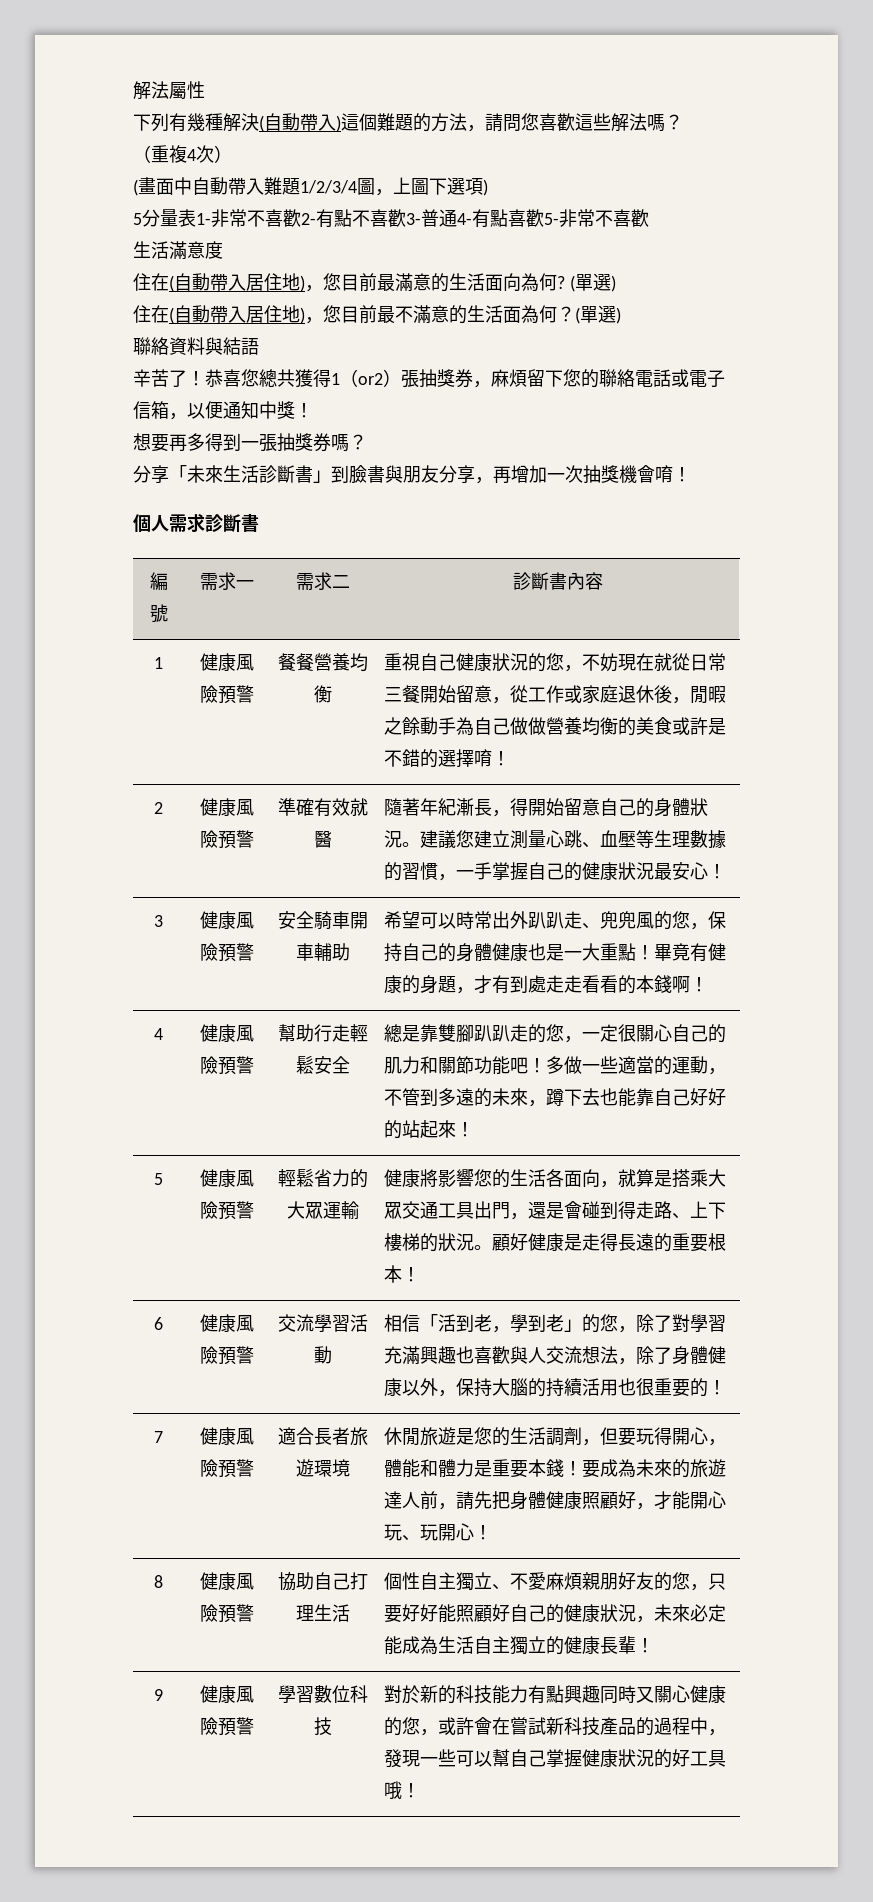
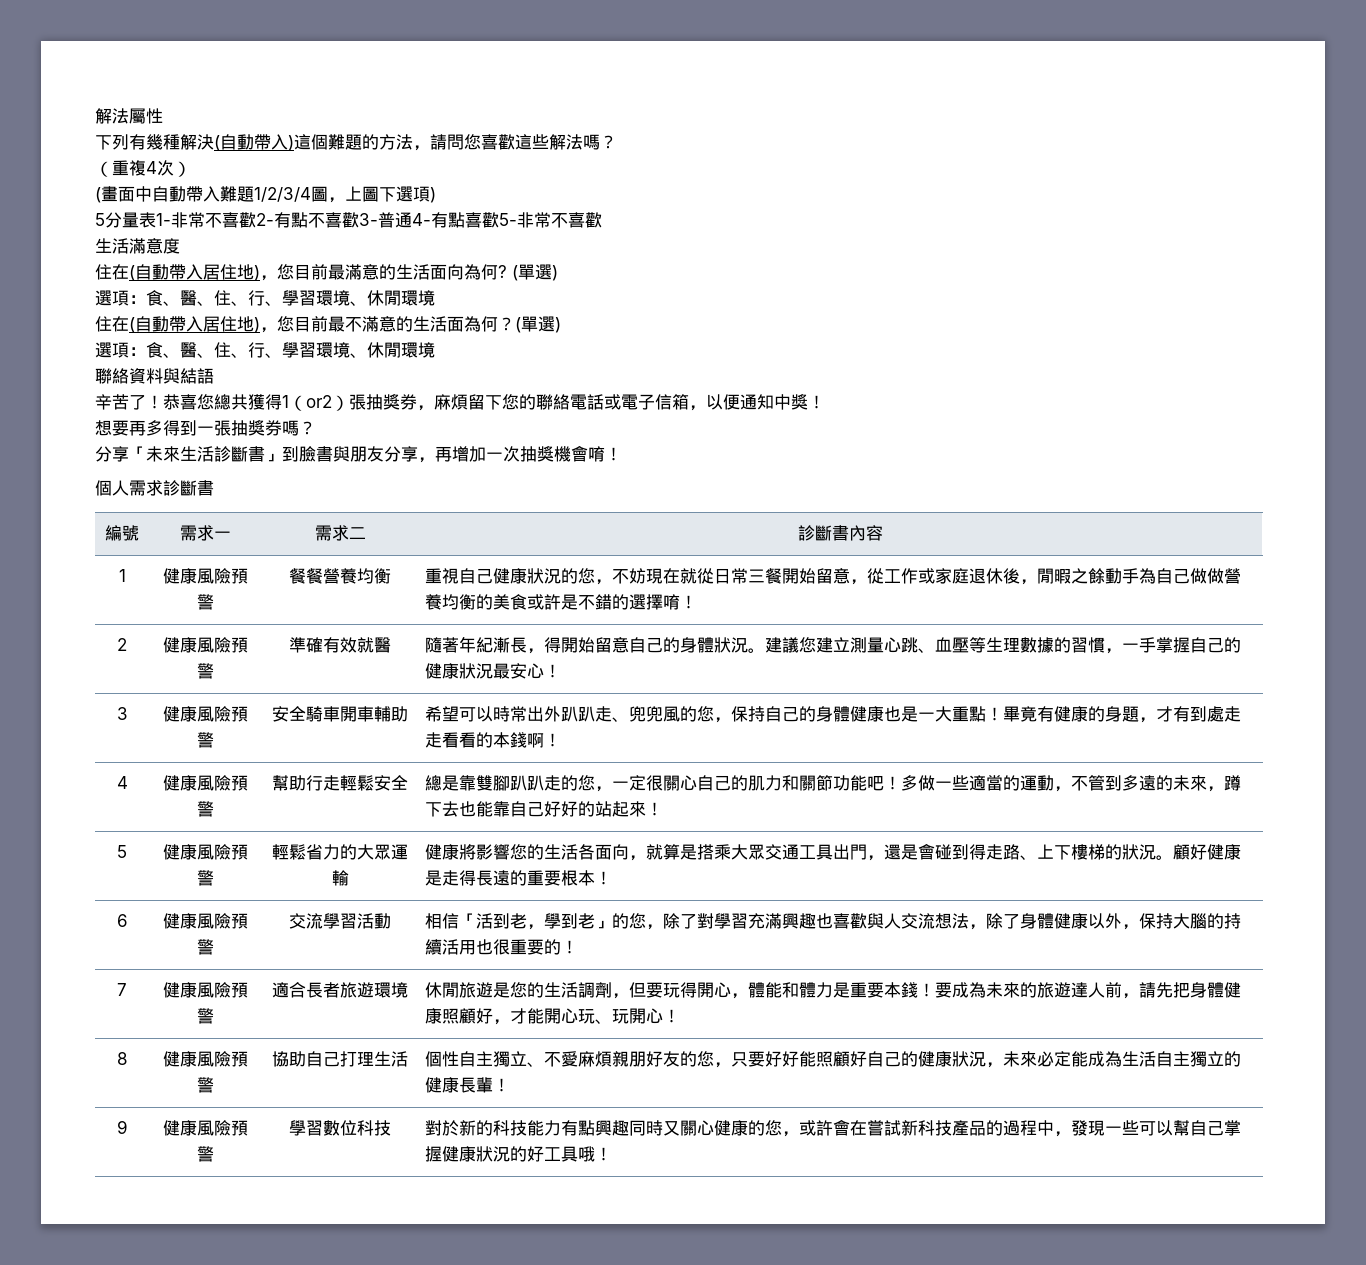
(616, 283) none -> [95,290,435,306] // 選項：食、醫、住、行、學習環境、休閒環境
(621, 315) none -> [95,342,435,358] // 選項：食、醫、住、行、學習環境、休閒環境

